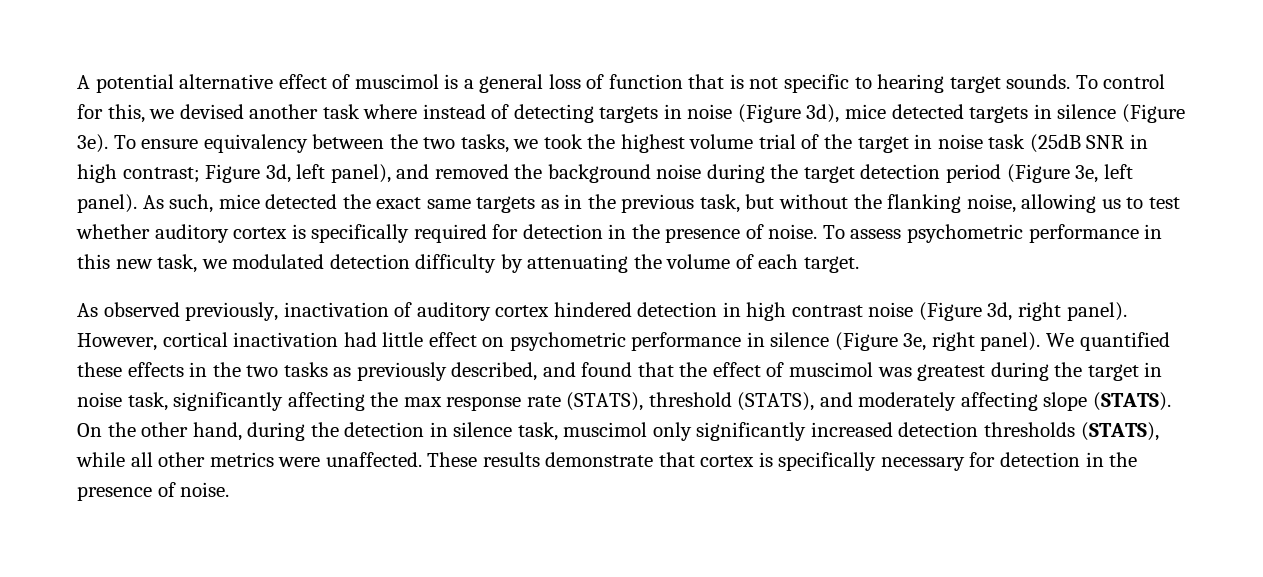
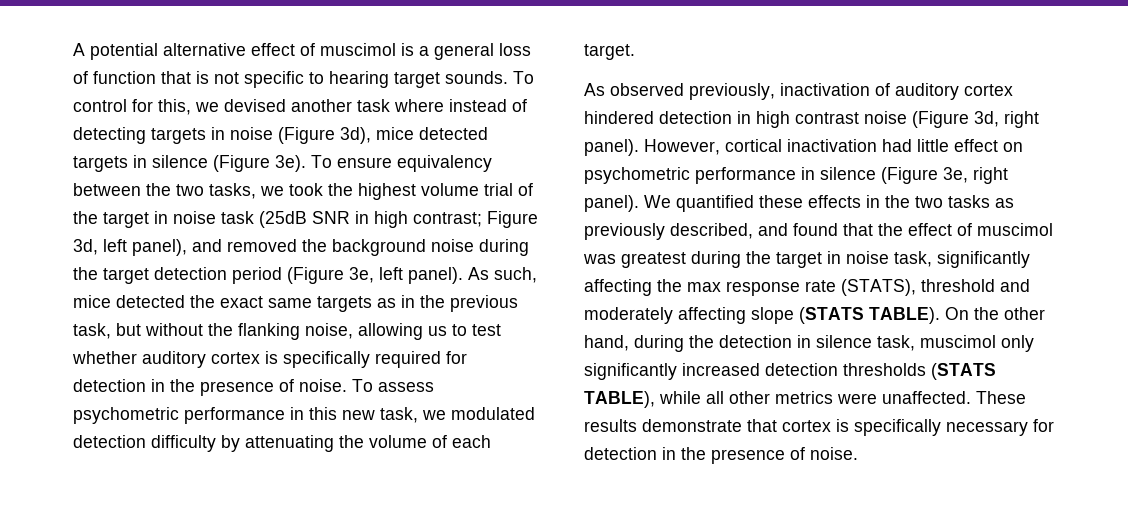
[737,392,815,411] (STATS), -> (995, 285) none
[1093,392,1172,411] (STATS). -> [799,307,940,324] (STATS TABLE).
[1080,422,1159,441] (STATS), -> [931,363,996,380] [584,391,655,408] (STATS TABLE),

